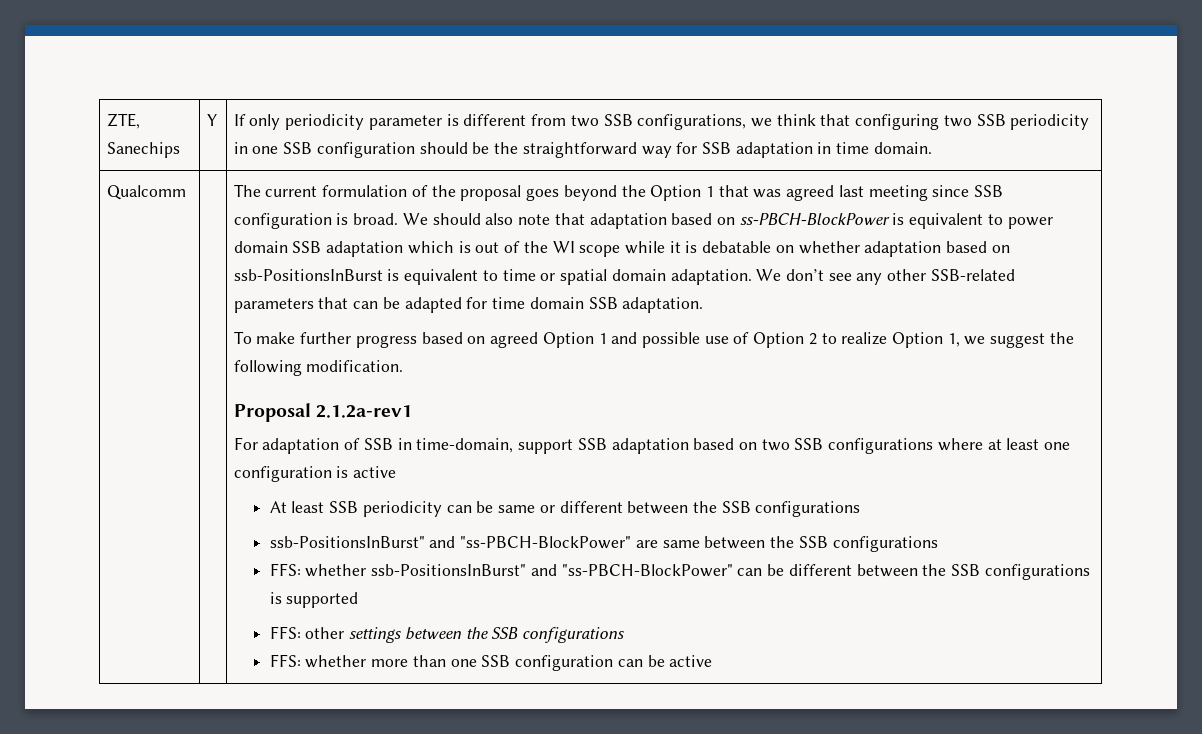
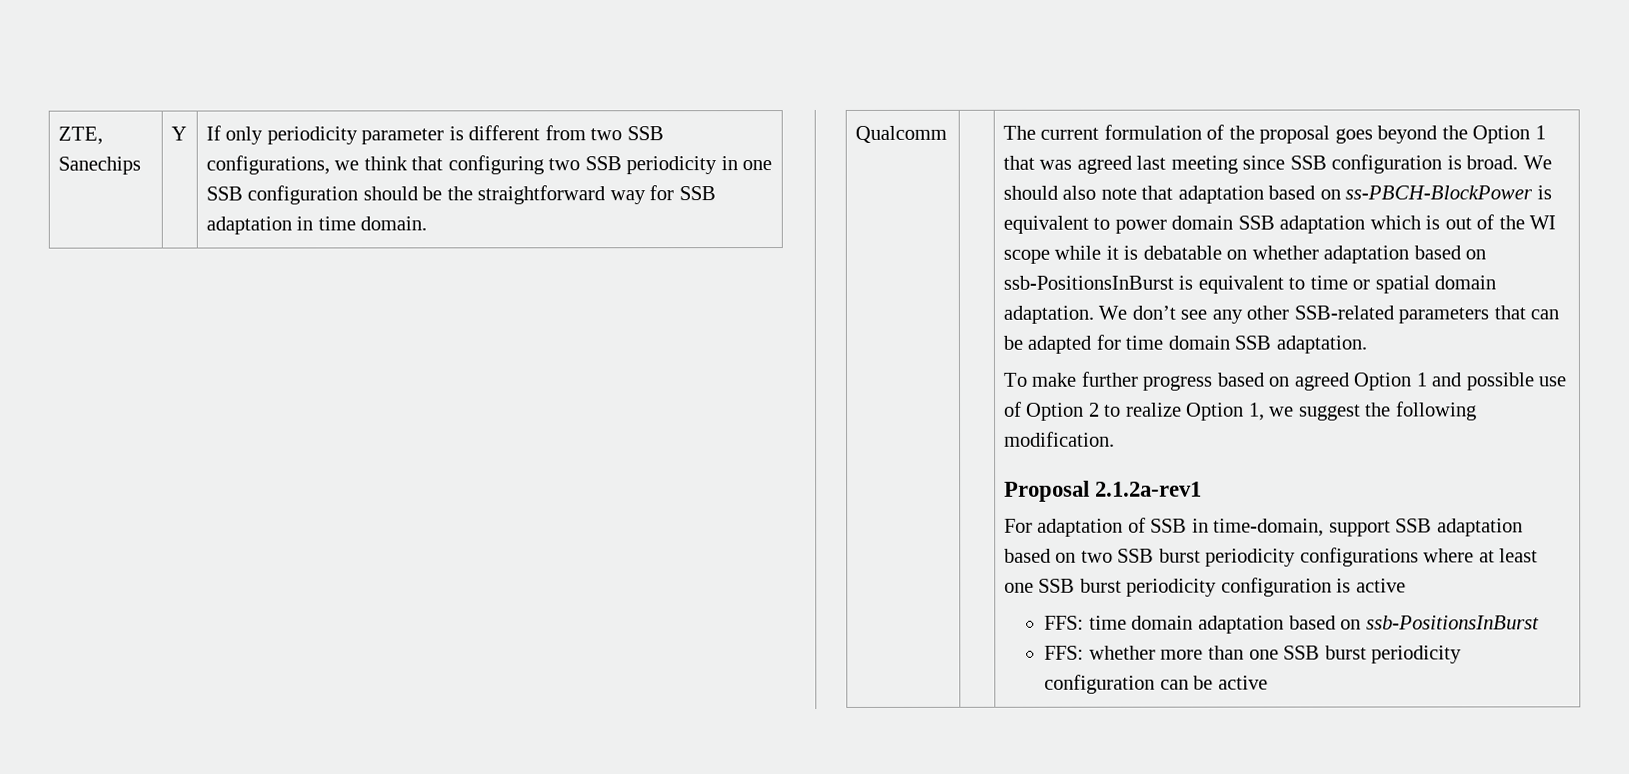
(824, 444) none -> [1158,548,1297,567] burst periodicity
(1071, 446) none -> [1038,578,1218,597] SSB burst periodicity
[269,501,861,517] [269,536,938,552] [269,563,1090,580] [269,592,359,608] [269,626,625,643] At least SSB periodicity can be same or different between the SSB configurations // ssb-PositionsInBurst" and "ss-PBCH-BlockPower" are same between the SSB configurations // FFS: whether ssb-PositionsInBurst" and "ss-PBCH-BlockPower" can be different between the SSB configurations is supported // FFS: other settings between the SSB configurations -> [1044,615,1540,634] FFS: time domain adaptation based on ssb-PositionsInBurst
(511, 661) none -> [1324,645,1463,664] burst periodicity

